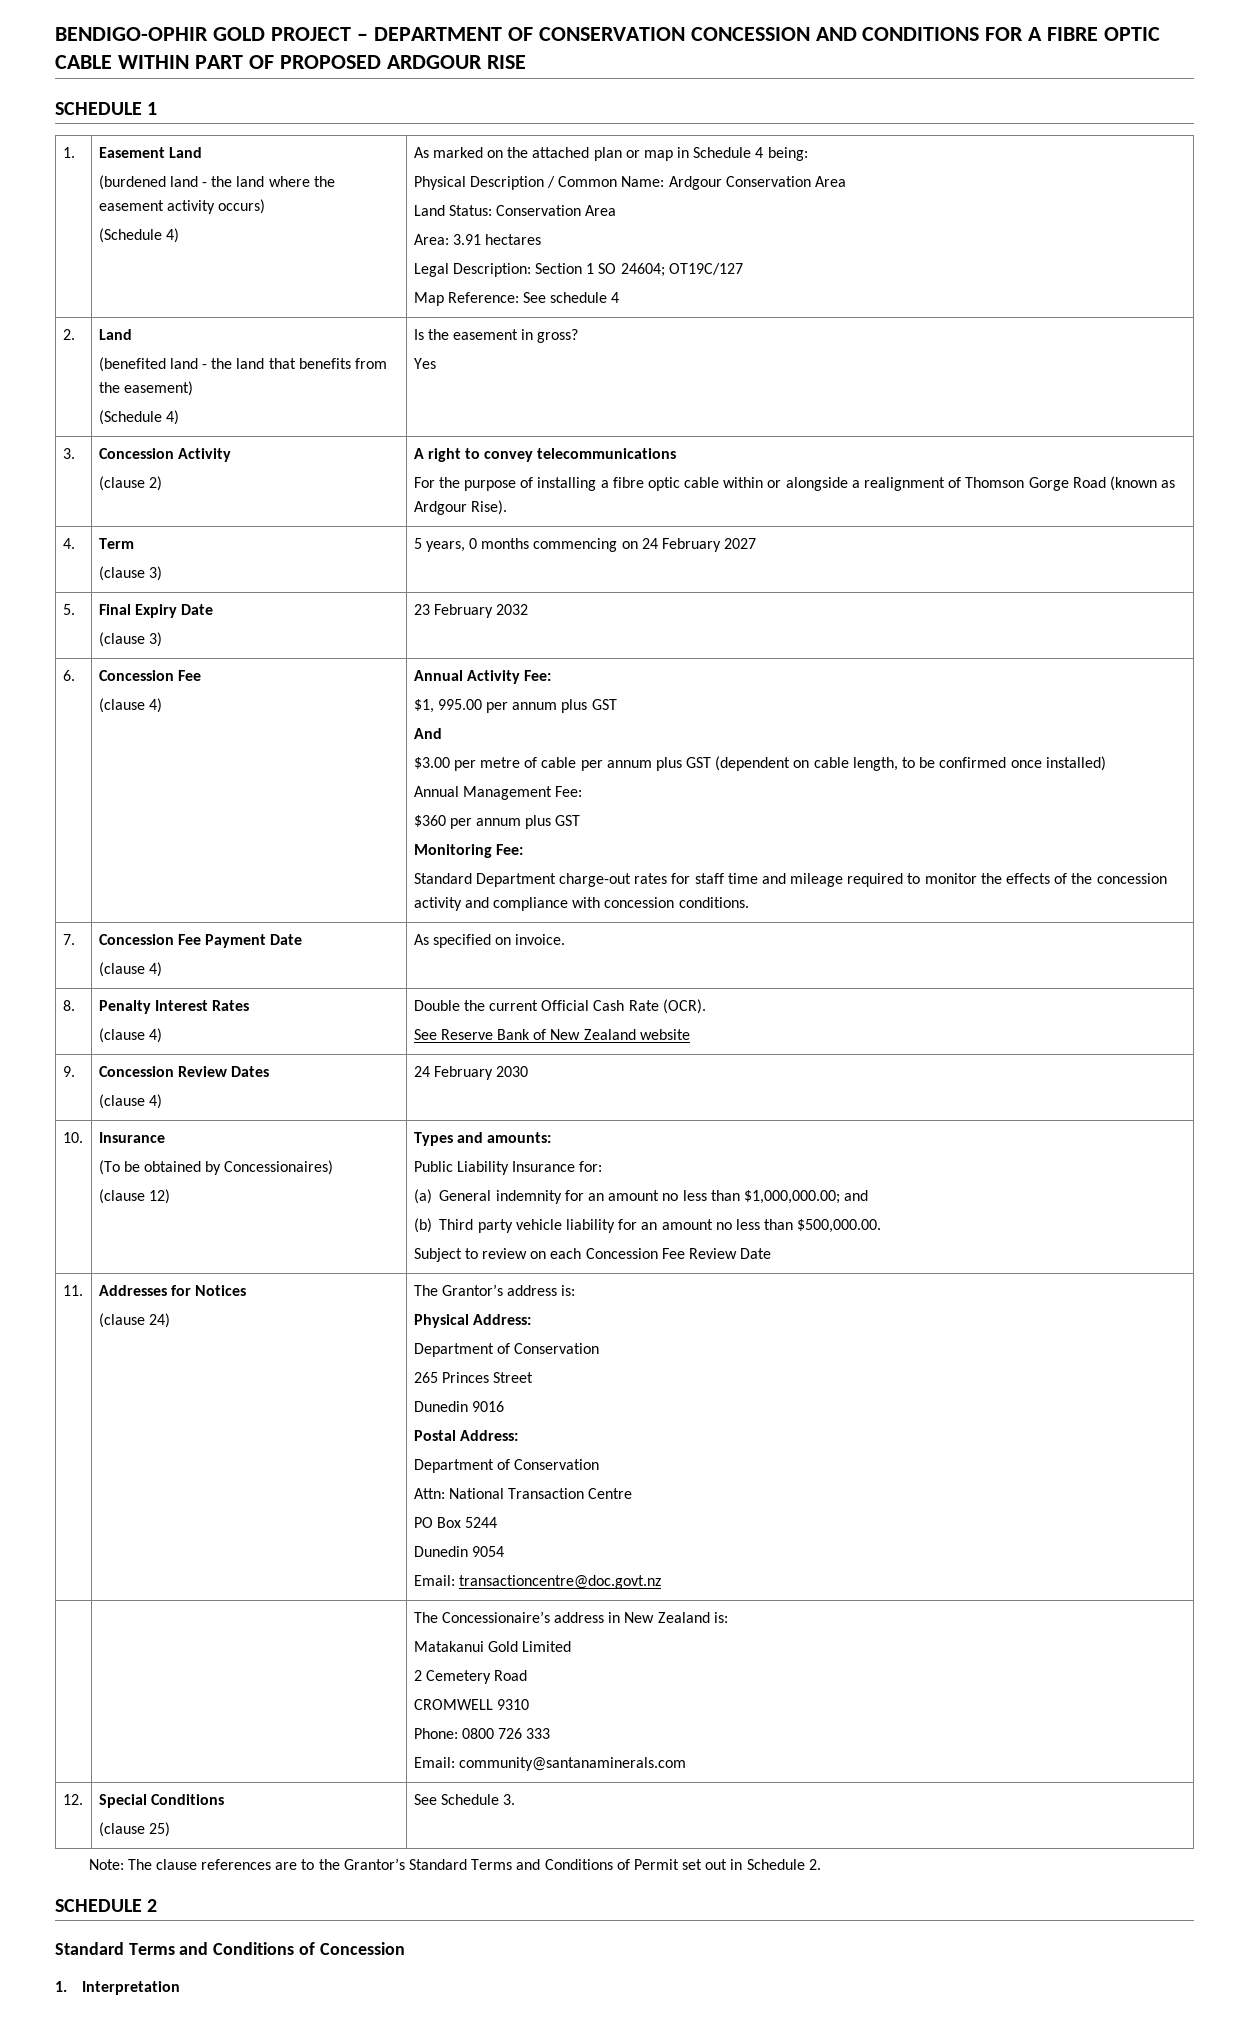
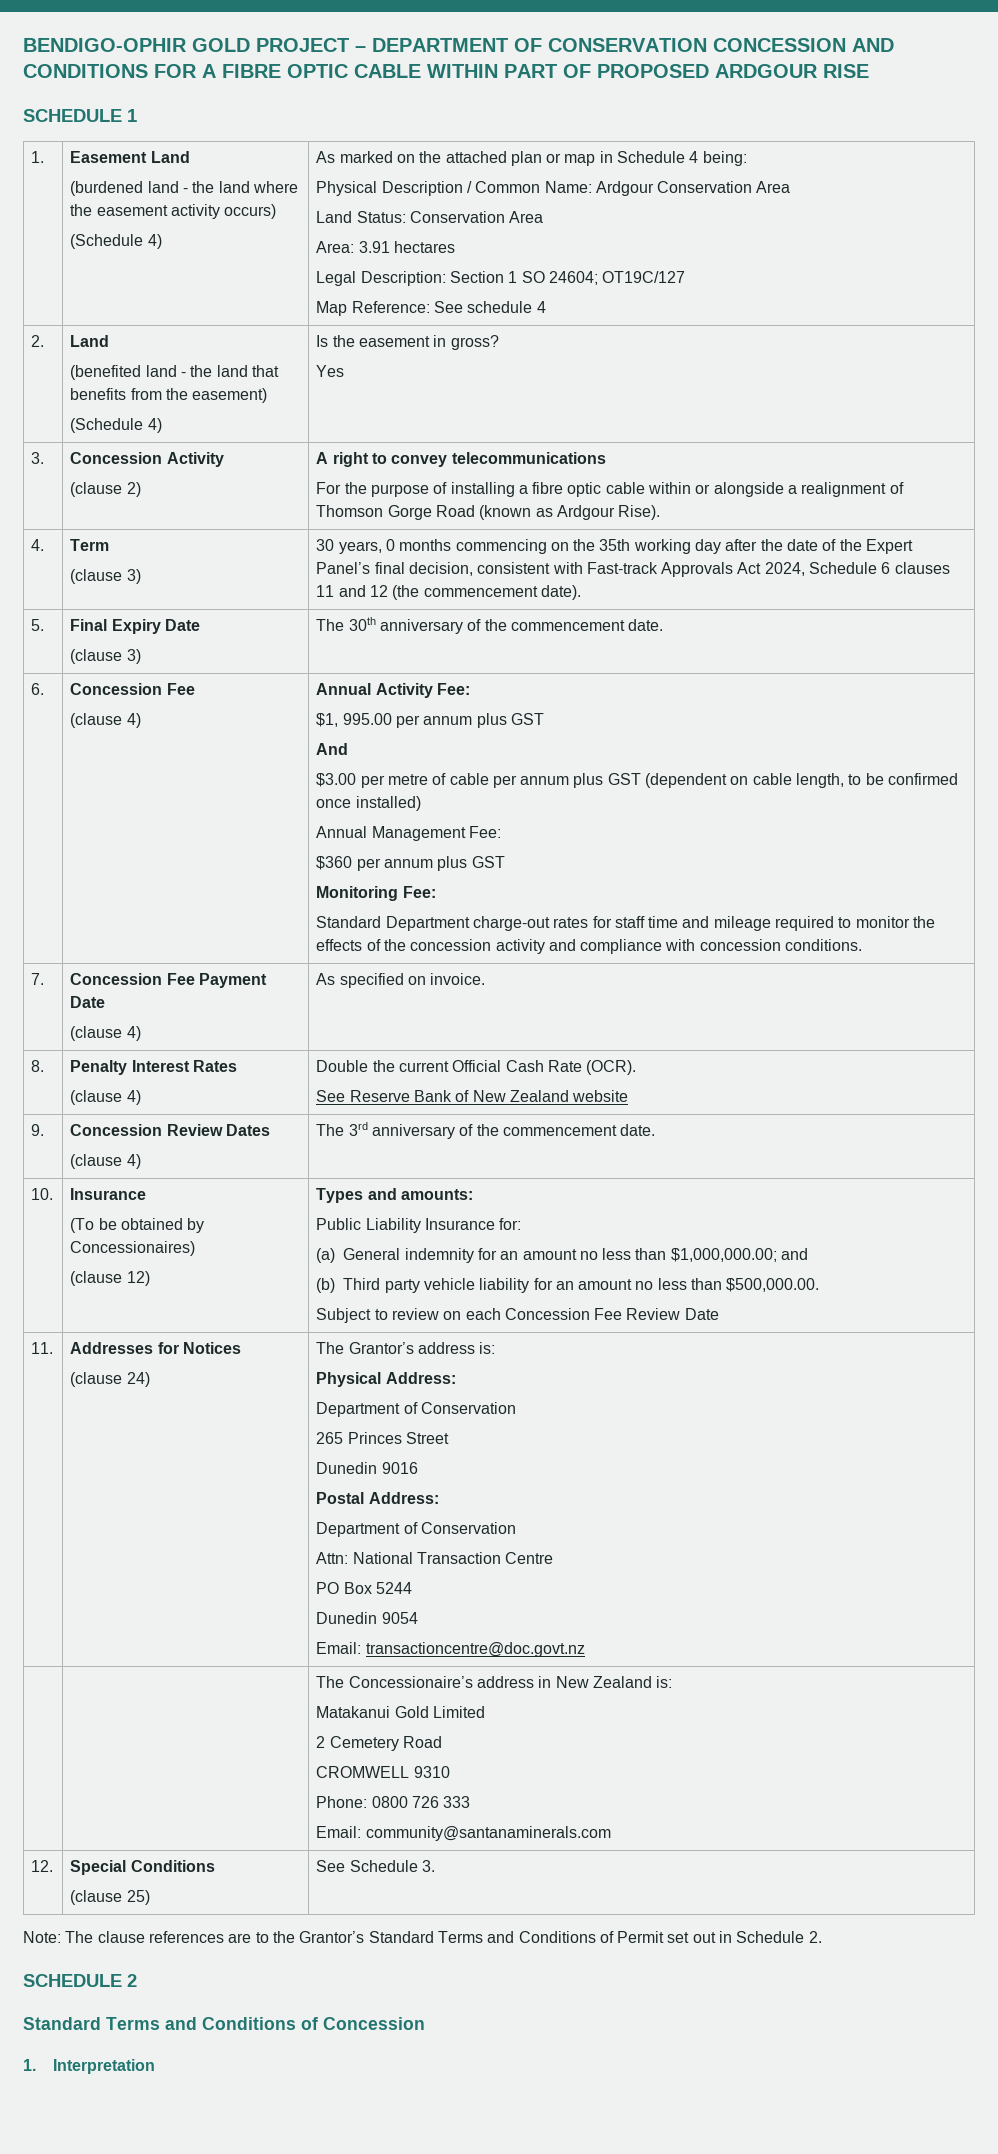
[413,538,422,549] 5 -> [316,539,335,551] 30
[641,538,757,552] 24 February 2027 -> [573,539,914,554] [316,562,950,577] [316,585,581,600] the 35th working day after the date of the Expert Panel’s final decision, consistent with Fast-track Approvals Act 2024, Schedule 6 clauses 11 and 12 (the commencement date).
[413,604,529,618] 23 February 2032 -> [316,617,664,634] The 30th anniversary of the commencement date.
[413,1066,529,1080] 24 February 2030 -> [316,1122,656,1139] The 3rd anniversary of the commencement date.

